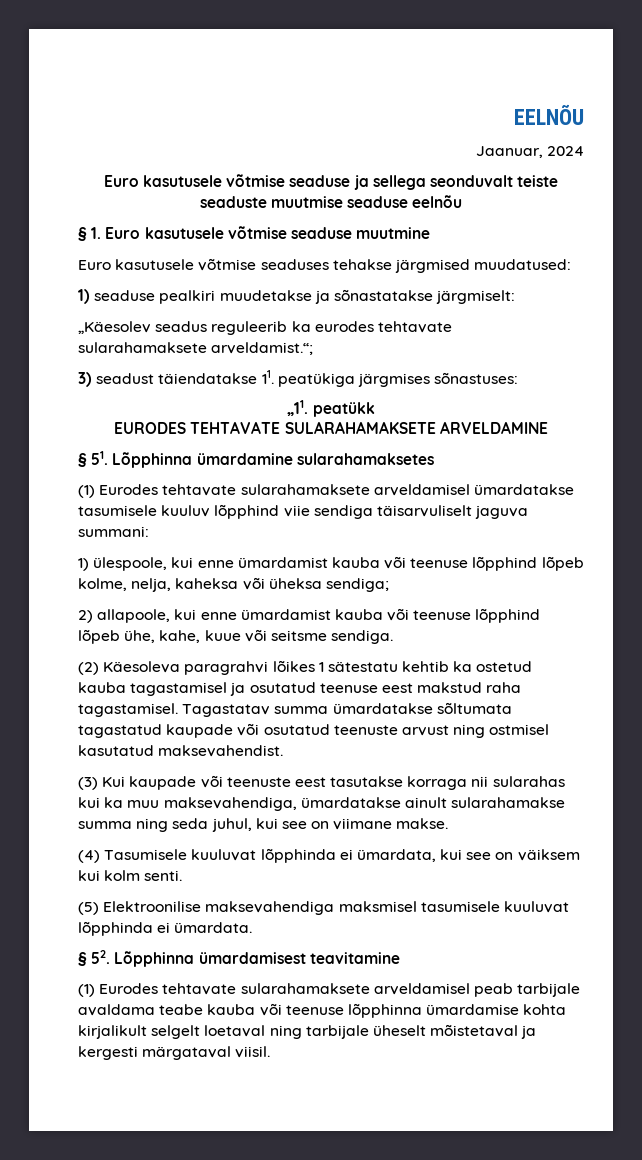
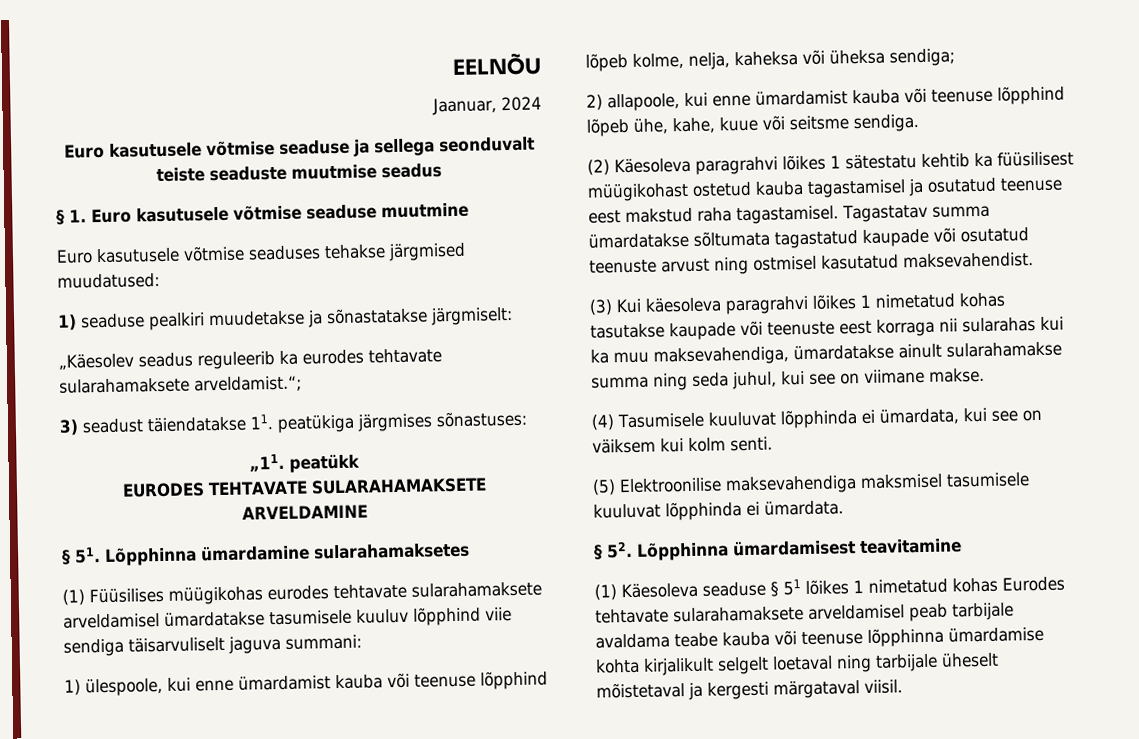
[347,195,463,208] seaduse eelnõu -> [381,163,442,179] seadus
[99,484,159,495] Eurodes -> [89,585,329,605] Füüsilises müügikohas eurodes
(473, 666) none -> [997,151,1074,167] [587,182,689,202] füüsilisest müügikohast
(126, 781) none -> [644,292,1005,315] [590,323,665,339] käesoleva paragrahvi lõikes 1 nimetatud kohas tasutakse
[330,776,404,787] tasutakse -> (872, 327) none
(95, 990) none -> [621,577,998,599] Käesoleva seaduse § 51 lõikes 1 nimetatud kohas

